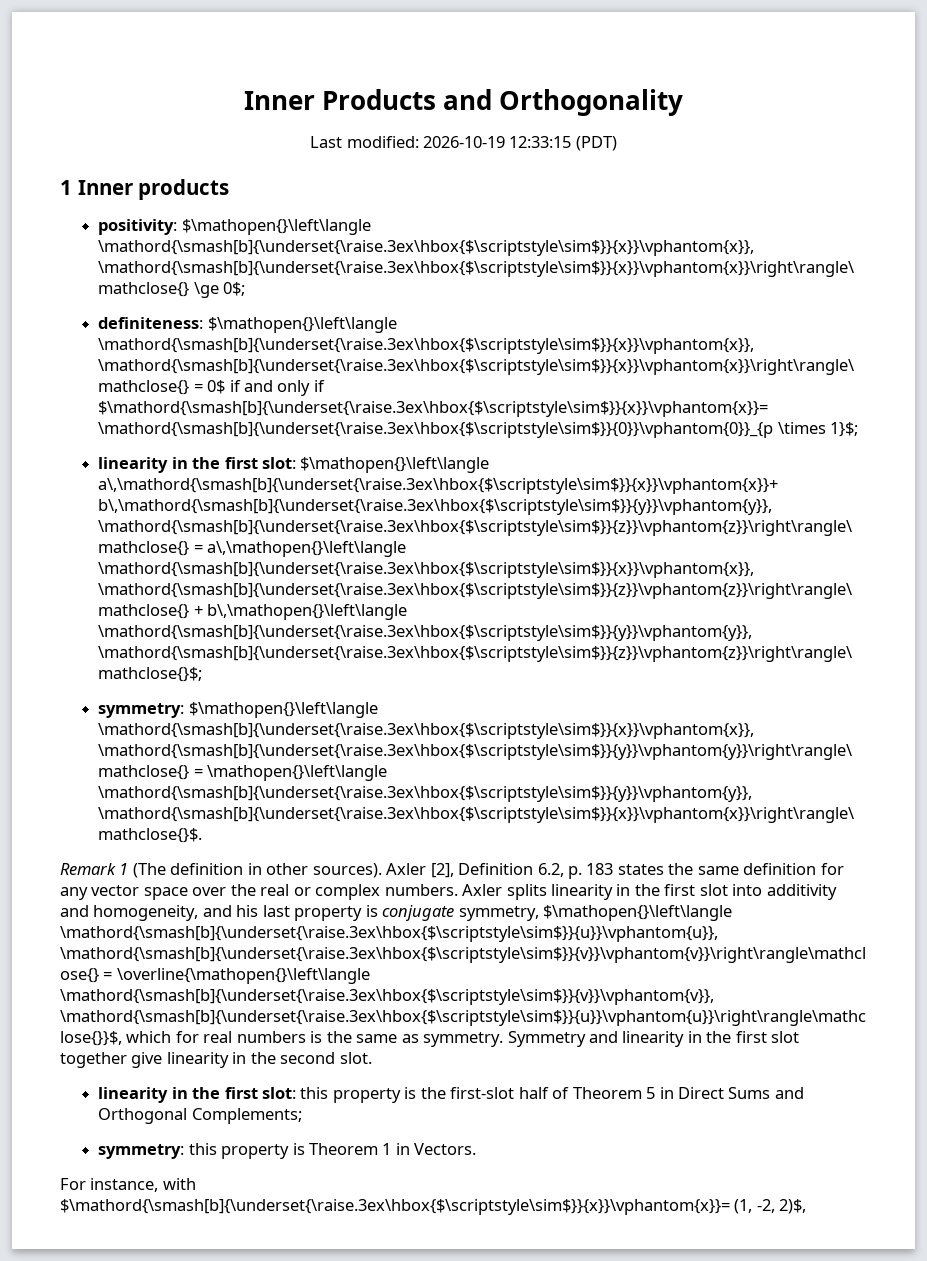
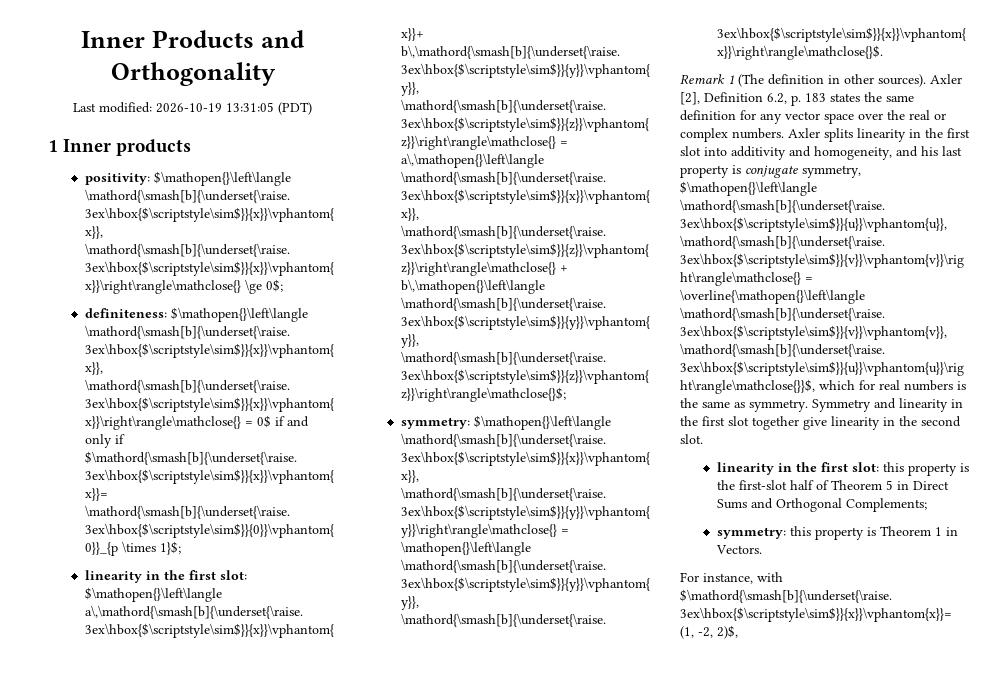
[509,136,572,148] 12:33:15 -> [226,102,274,112] 13:31:05

